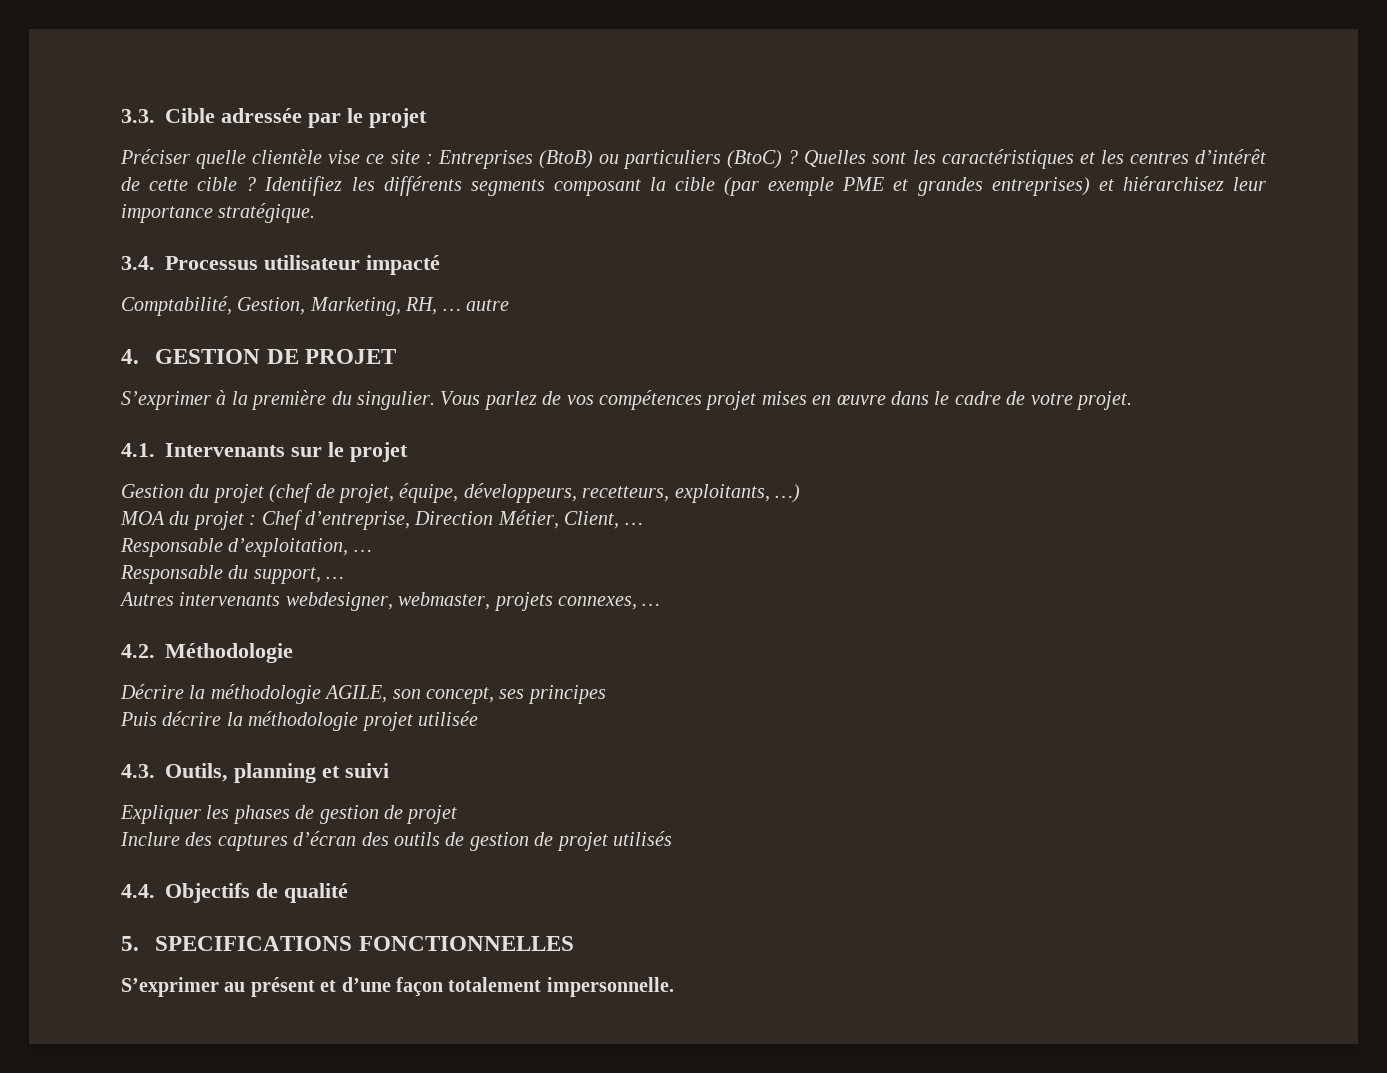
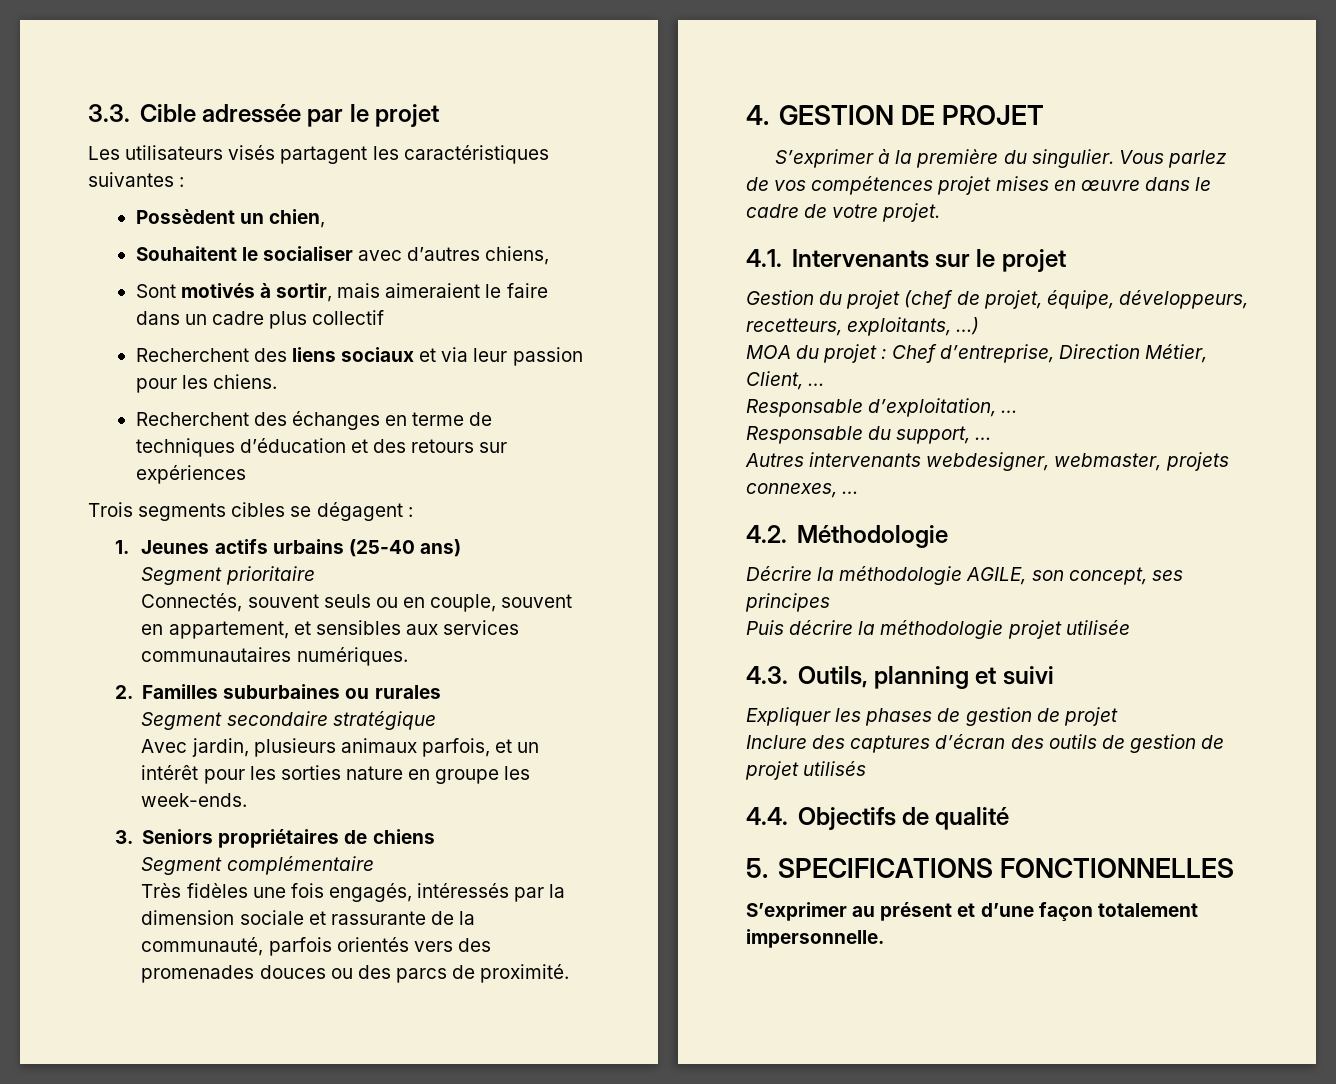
[120,149,1267,169] [121,176,1266,196] [121,203,316,223] [121,255,440,275] [121,296,509,316] Préciser quelle clientèle vise ce site : Entreprises (BtoB) ou particuliers (BtoC) ? Quelles sont les caractéristiques et les centres d’intérêt de cette cible ? Identifiez les différents segments composant la cible (par exemple PME et grandes entreprises) et hiérarchisez leur importance stratégique. // 3.4. Processus utilisateur impacté // Comptabilité, Gestion, Marketing, RH, … autre -> [88,145,549,164] [88,172,185,187] [135,209,325,228] [135,246,550,265] [135,283,548,302] [135,310,385,329] [135,347,583,366] [135,374,277,393] [135,411,493,430] [135,438,508,457] [135,465,246,484] [88,502,413,521] [114,539,461,557] [141,566,315,585] [141,593,573,612] [141,620,520,639] [141,647,408,666] [114,684,441,699] [141,711,436,730] [141,738,540,757] [141,765,531,784] [141,793,248,807] [114,829,435,848] [141,856,374,875] [141,883,566,902] [141,910,476,925] [141,937,491,956] [141,964,570,983] Les utilisateurs visés partagent les caractéristiques suivantes : // Possèdent un chien, // Souhaitent le socialiser avec d’autres chiens, // Sont motivés à sortir, mais aimeraient le faire dans un cadre plus collectif // Recherchent des liens sociaux et via leur passion pour les chiens. // Recherchent des échanges en terme de techniques d’éducation et des retours sur expériences // Trois segments cibles se dégagent : // 1. Jeunes actifs urbains (25-40 ans) // Segment prioritaire // Connectés, souvent seuls ou en couple, souvent en appartement, et sensibles aux services communautaires numériques. // 2. Familles suburbaines ou rurales // Segment secondaire stratégique // Avec jardin, plusieurs animaux parfois, et un intérêt pour les sorties nature en groupe les week-ends. // 3. Seniors propriétaires de chiens // Segment complémentaire // Très fidèles une fois engagés, intéressés par la dimension sociale et rassurante de la communauté, parfois orientés vers des promenades douces ou des parcs de proximité.

